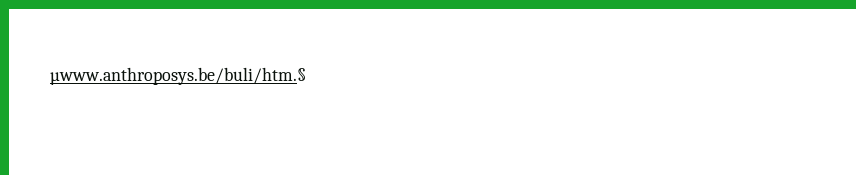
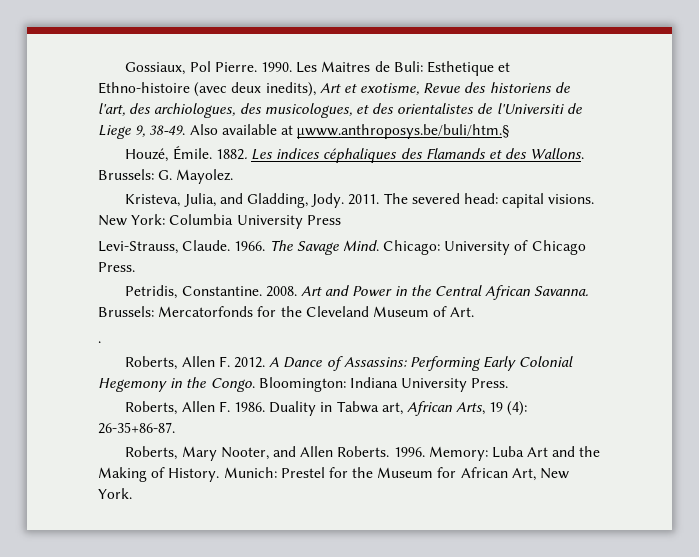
[50,67,306,85] µwww.anthroposys.be/buli/htm.§ -> [125,61,511,76] [98,82,570,97] [98,103,582,118] [98,124,510,139] [125,146,585,163] [98,169,234,184] [125,193,595,208] [98,214,341,229] [98,240,586,255] [98,262,135,272] [125,285,589,300] [98,306,475,317] [98,341,101,343] [125,356,574,371] [98,377,509,392] [125,401,528,416] [98,422,175,434] [125,446,601,461] [98,467,570,482] [98,488,132,499] Gossiaux, Pol Pierre. 1990. Les Maitres de Buli: Esthetique et Ethno-histoire (avec deux inedits), Art et exotisme, Revue des historiens de l'art, des archiologues, des musicologues, et des orientalistes de l'Universiti de Liege 9, 38-49. Also available at µwww.anthroposys.be/buli/htm.§ // Houzé, Émile. 1882. Les indices céphaliques des Flamands et des Wallons. Brussels: G. Mayolez. // Kristeva, Julia, and Gladding, Jody. 2011. The severed head: capital visions. New York: Columbia University Press // Levi-Strauss, Claude. 1966. The Savage Mind. Chicago: University of Chicago Press. // Petridis, Constantine. 2008. Art and Power in the Central African Savanna. Brussels: Mercatorfonds for the Cleveland Museum of Art. // . // Roberts, Allen F. 2012. A Dance of Assassins: Performing Early Colonial Hegemony in the Congo. Bloomington: Indiana University Press. // Roberts, Allen F. 1986. Duality in Tabwa art, African Arts, 19 (4): 26-35+86-87. // Roberts, Mary Nooter, and Allen Roberts. 1996. Memory: Luba Art and the Making of History. Munich: Prestel for the Museum for African Art, New York.

